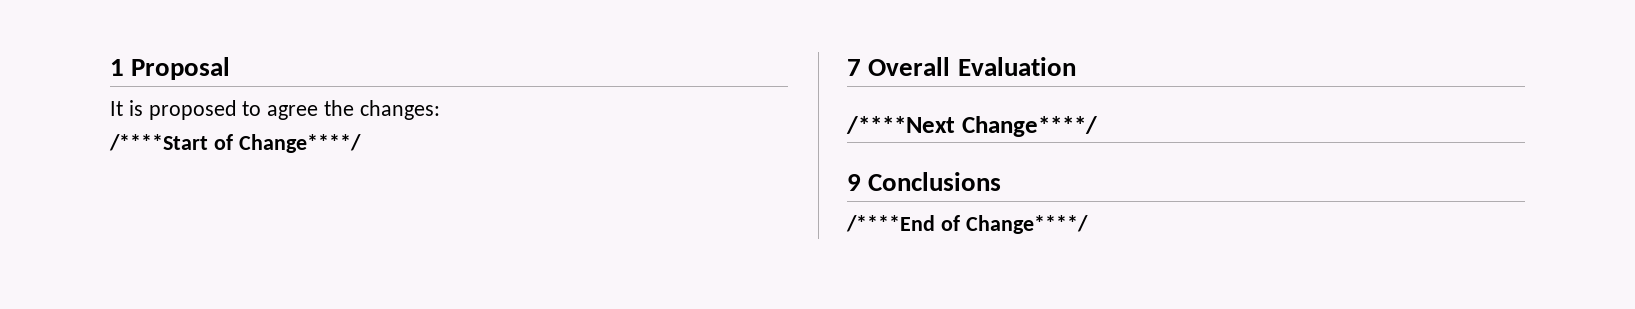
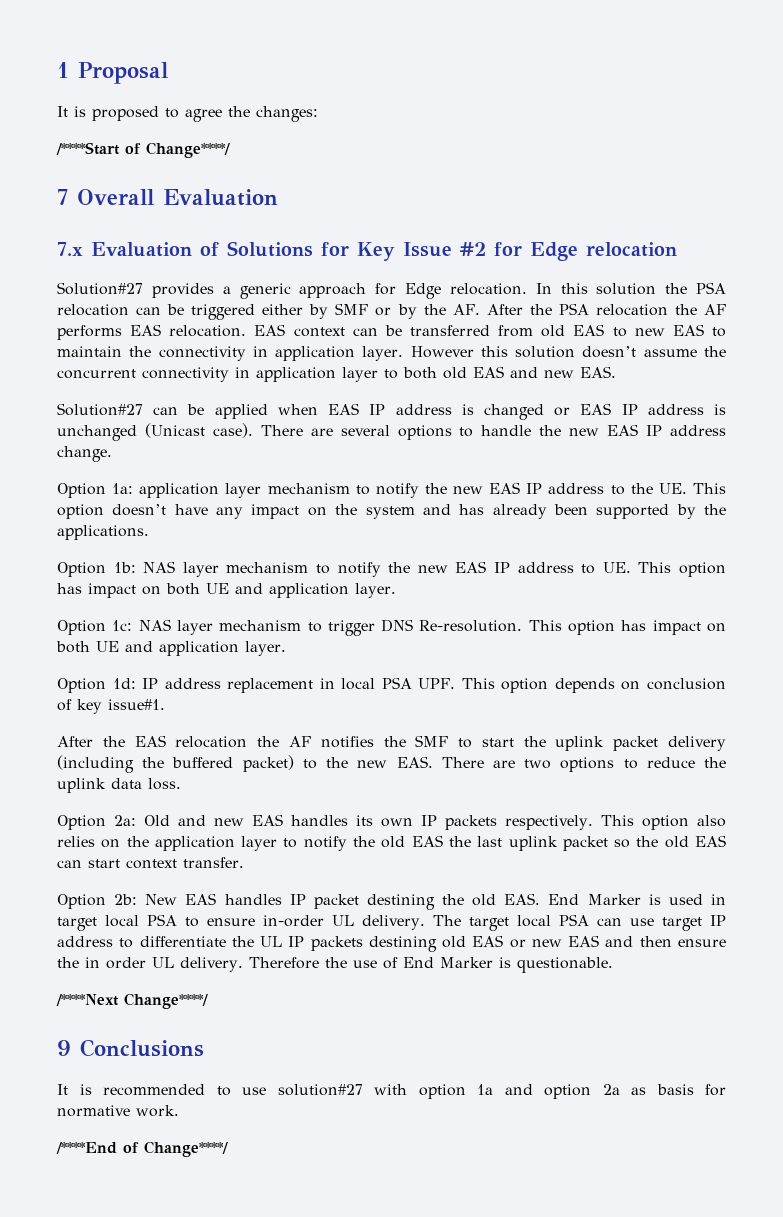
[846,116,1097,137] [847,172,1002,191] /****Next Change****/ // 9 Conclusions -> [57,241,677,261] [57,282,727,299] [57,303,726,320] [57,324,726,340] [57,346,727,361] [57,366,616,382] [57,403,726,420] [57,423,726,441] [57,446,112,462] [57,482,726,498] [57,504,726,519] [57,525,149,540] [57,561,727,577] [57,583,396,598] [57,619,726,636] [56,641,286,656] [57,677,726,693] [57,699,165,714] [57,735,726,751] [57,755,726,773] [57,778,181,793] [57,814,726,830] [57,835,726,851] [57,857,244,869] [57,893,726,910] [57,914,726,931] [57,935,726,952] [57,957,613,973] [56,993,208,1009] [57,1039,204,1057] [57,1084,726,1099] [57,1105,179,1117] 7.x Evaluation of Solutions for Key Issue #2 for Edge relocation // Solution#27 provides a generic approach for Edge relocation. In this solution the PSA relocation can be triggered either by SMF or by the AF. After the PSA relocation the AF performs EAS relocation. EAS context can be transferred from old EAS to new EAS to maintain the connectivity in application layer. However this solution doesn’t assume the concurrent connectivity in application layer to both old EAS and new EAS. // Solution#27 can be applied when EAS IP address is changed or EAS IP address is unchanged (Unicast case). There are several options to handle the new EAS IP address change. // Option 1a: application layer mechanism to notify the new EAS IP address to the UE. This option doesn’t have any impact on the system and has already been supported by the applications. // Option 1b: NAS layer mechanism to notify the new EAS IP address to UE. This option has impact on both UE and application layer. // Option 1c: NAS layer mechanism to trigger DNS Re-resolution. This option has impact on both UE and application layer. // Option 1d: IP address replacement in local PSA UPF. This option depends on conclusion of key issue#1. // After the EAS relocation the AF notifies the SMF to start the uplink packet delivery (including the buffered packet) to the new EAS. There are two options to reduce the uplink data loss. // Option 2a: Old and new EAS handles its own IP packets respectively. This option also relies on the application layer to notify the old EAS the last uplink packet so the old EAS can start context transfer. // Option 2b: New EAS handles IP packet destining the old EAS. End Marker is used in target local PSA to ensure in-order UL delivery. The target local PSA can use target IP address to differentiate the UL IP packets destining old EAS or new EAS and then ensure the in order UL delivery. Therefore the use of End Marker is questionable. // /****Next Change****/ // 9 Conclusions // It is recommended to use solution#27 with option 1a and option 2a as basis for normative work.

